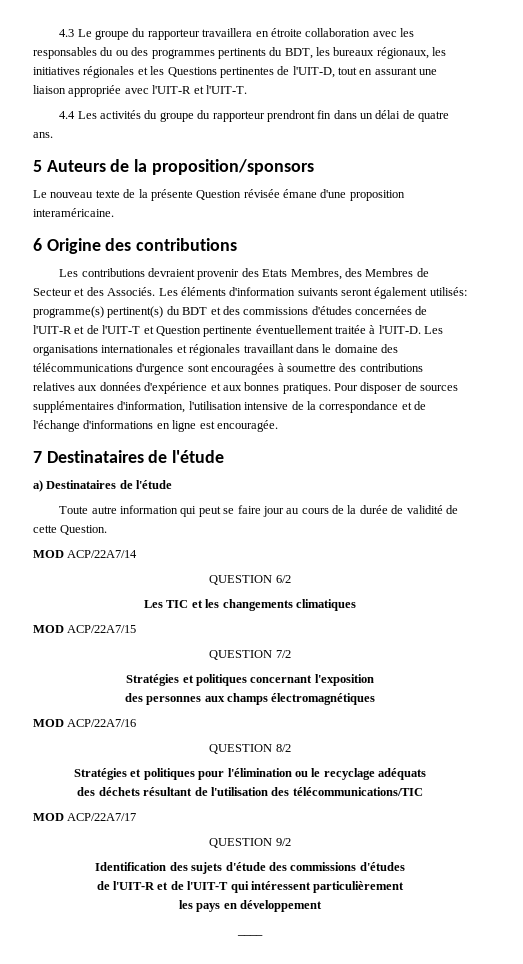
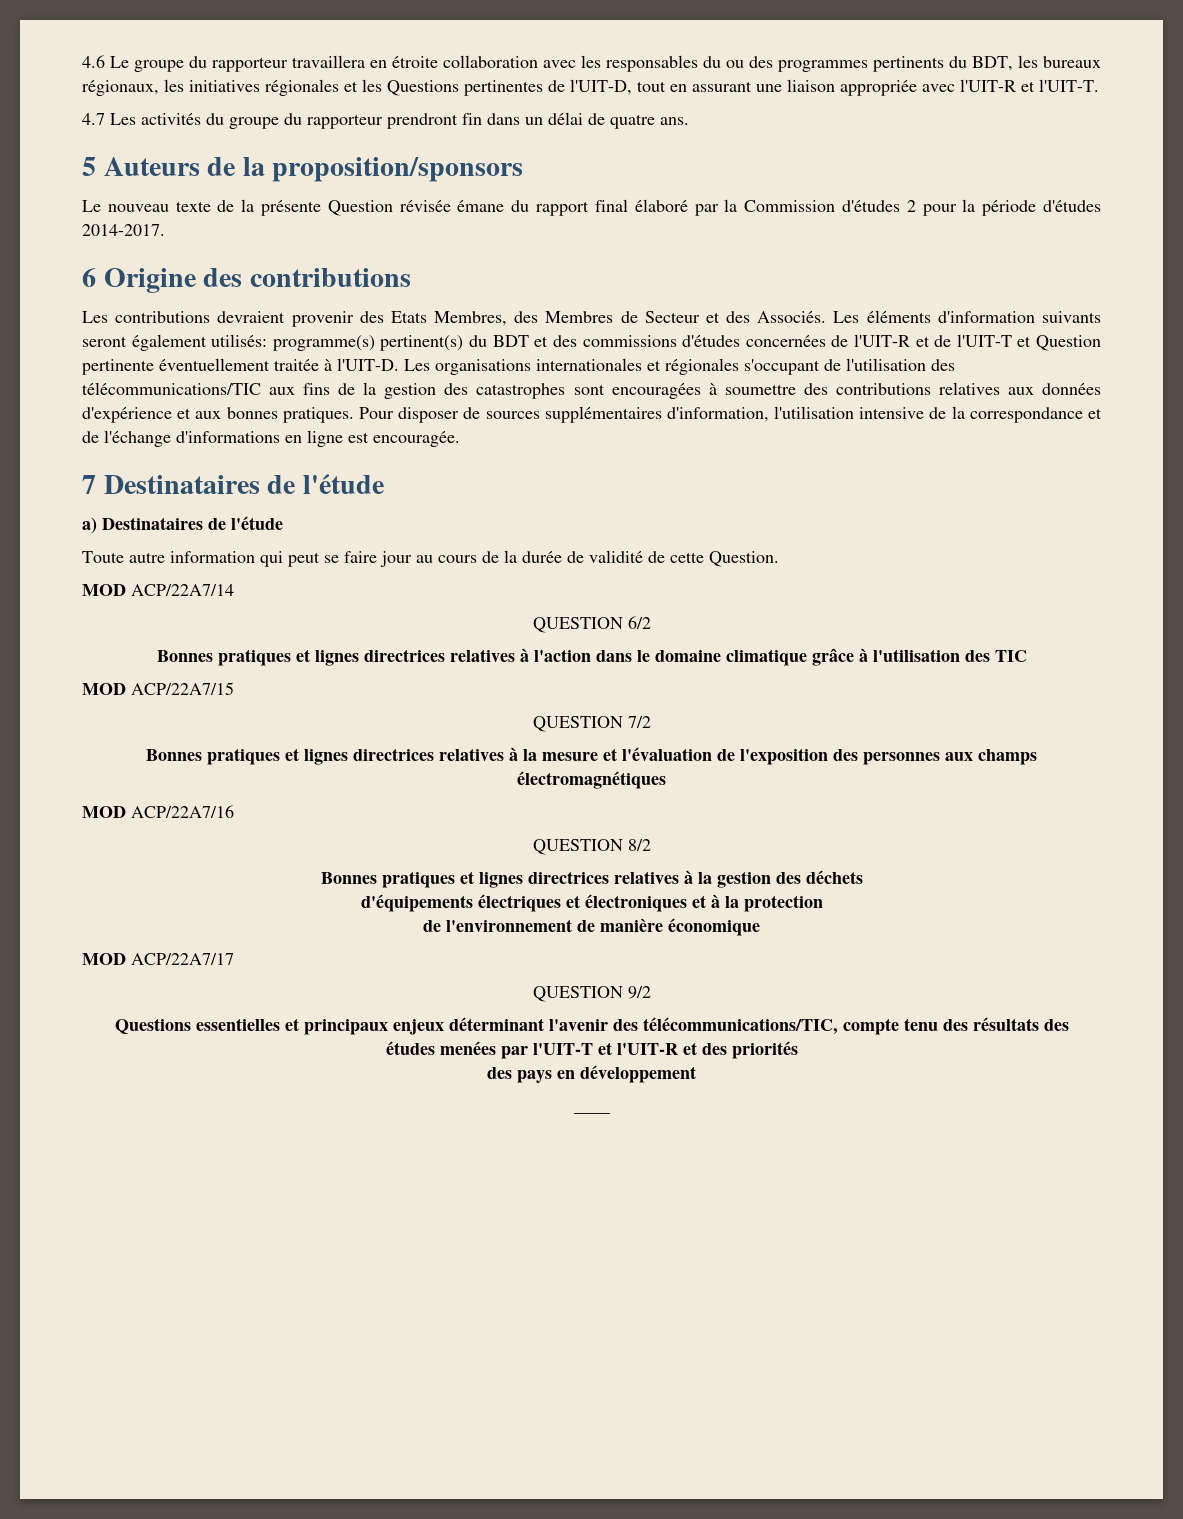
[59,29,75,37] 4.3 -> [82,55,105,68] 4.6
[59,111,76,119] 4.4 -> [82,113,105,125] 4.7
[320,189,405,201] [33,208,114,217] d'une proposition interaméricaine. -> [511,199,1102,216] [82,224,165,236] du rapport final élaboré par la Commission d'études 2 pour la période d'études 2014-2017.
[243,344,398,353] [33,363,185,375] travaillant dans le domaine des télécommunications d'urgence -> [744,358,955,375] [82,382,566,399] s'occupant de l'utilisation des télécommunications/TIC aux fins de la gestion des catastrophes
[144,599,356,611] [33,625,137,633] [209,650,291,660] [126,674,313,686] Les TIC et les changements climatiques // MOD ACP/22A7/15 // QUESTION 7/2 // Stratégies et politiques concernant -> [156,648,1027,666] [82,682,234,695] [532,716,651,732] [146,747,735,765] Bonnes pratiques et lignes directrices relatives à l'action dans le domaine climatique grâce à l'utilisation des TIC // MOD ACP/22A7/15 // QUESTION 7/2 // Bonnes pratiques et lignes directrices relatives à la mesure et l'évaluation de
(374, 680) // -> (828, 756) none
[74,768,426,780] [77,787,423,796] [33,813,137,821] [209,838,291,848] [95,862,405,874] [96,881,405,893] [178,900,193,909] Stratégies et politiques pour l'élimination ou le recyclage adéquats // des déchets résultant de l'utilisation des télécommunications/TIC // MOD ACP/22A7/17 // QUESTION 9/2 // Identification des sujets d'étude des commissions d'études // de l'UIT-R et de l'UIT-T qui intéressent particulièrement // les -> [320,870,863,888] [360,894,823,912] [423,918,760,936] [82,953,234,965] [532,986,651,1002] [114,1017,1069,1035] [385,1041,798,1059] [487,1067,512,1079] Bonnes pratiques et lignes directrices relatives à la gestion des déchets // d'équipements électriques et électroniques et à la protection // de l'environnement de manière économique // MOD ACP/22A7/17 // QUESTION 9/2 // Questions essentielles et principaux enjeux déterminant l'avenir des télécommunications/TIC, compte tenu des résultats des // études menées par l'UIT-T et l'UIT-R et des priorités // des

